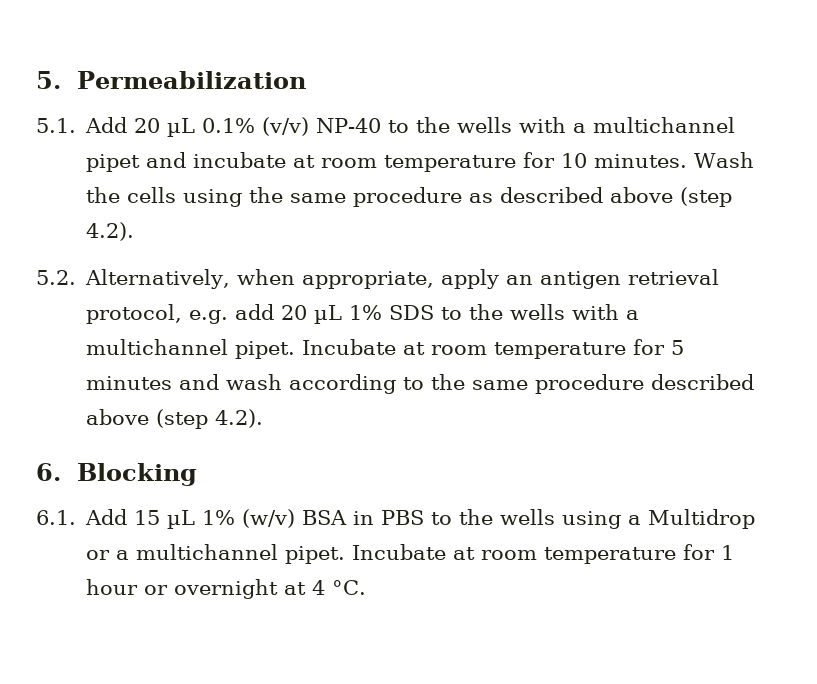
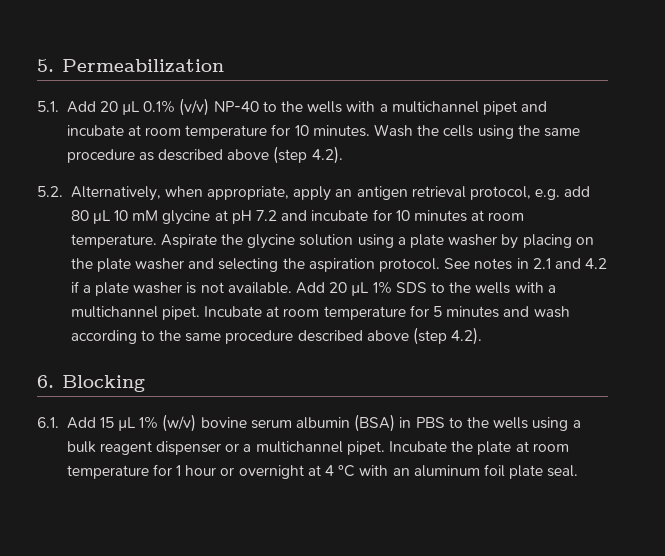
(275, 312) none -> [70,209,525,225] [70,234,594,249] [70,258,608,272] [70,281,326,296] 80 μL 10 mM glycine at pH 7.2 and incubate for 10 minutes at room temperature. Aspirate the glycine solution using a plate washer by placing on the plate washer and selecting the aspiration protocol. See notes in 2.1 and 4.2 if a plate washer is not available. Add
[302,510,348,525] BSA -> [200,414,396,432] bovine serum albumin (BSA)
[648,509,756,529] Multidrop -> [66,441,222,455] bulk reagent dispenser
(447, 552) none -> [451,441,512,455] the plate
[332,580,367,595] °C. -> [338,464,579,479] °C with an aluminum foil plate seal.

